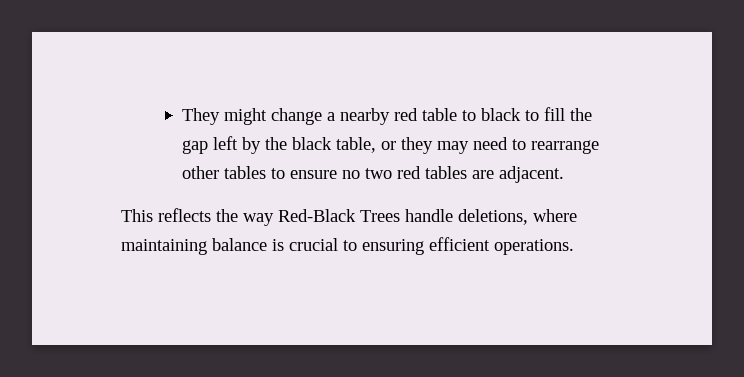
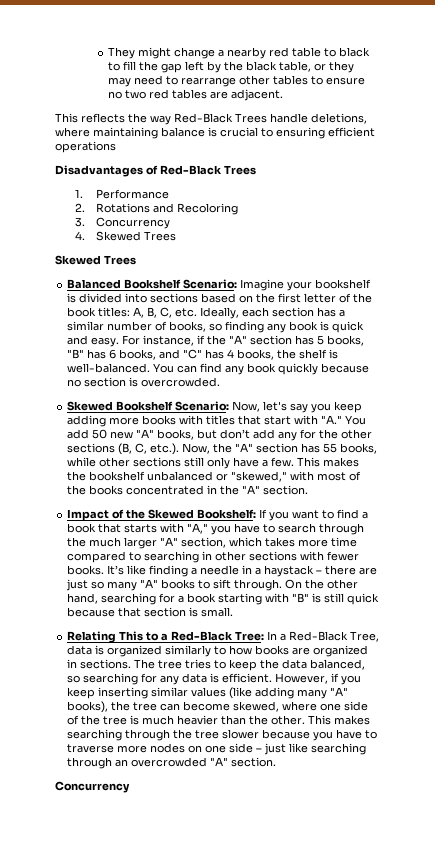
[494,239,574,255] operations. -> [55,141,116,153] [55,165,256,177] [75,189,169,199] [75,203,238,215] [75,217,170,229] [75,231,176,241] [55,255,136,265] [67,279,372,291] [67,293,373,303] [67,307,346,319] [67,321,365,333] [67,335,365,347] [67,349,339,360] [67,363,370,375] [67,377,221,387] [67,401,363,413] [67,415,367,427] [67,429,373,441] [67,443,378,455] [67,457,360,469] [67,471,362,482] [67,485,309,495] [67,509,369,521] [67,523,365,535] [67,537,358,549] [67,551,360,563] [67,565,378,577] [66,579,359,591] [67,593,380,605] [67,607,234,617] [67,631,380,643] [67,645,369,657] [67,659,366,671] [67,673,362,685] [67,687,349,699] [67,701,369,713] [67,715,371,725] [67,729,378,741] [67,743,367,755] [67,757,277,769] [55,781,130,793] operations // Disadvantages of Red-Black Trees // 1. Performance // 2. Rotations and Recoloring // 3. Concurrency // 4. Skewed Trees // Skewed Trees // Balanced Bookshelf Scenario: Imagine your bookshelf is divided into sections based on the first letter of the book titles: A, B, C, etc. Ideally, each section has a similar number of books, so finding any book is quick and easy. For instance, if the "A" section has 5 books, "B" has 6 books, and "C" has 4 books, the shelf is well-balanced. You can find any book quickly because no section is overcrowded. // Skewed Bookshelf Scenario: Now, let's say you keep adding more books with titles that start with "A." You add 50 new "A" books, but don’t add any for the other sections (B, C, etc.). Now, the "A" section has 55 books, while other sections still only have a few. This makes the bookshelf unbalanced or "skewed," with most of the books concentrated in the "A" section. // Impact of the Skewed Bookshelf: If you want to find a book that starts with "A," you have to search through the much larger "A" section, which takes more time compared to searching in other sections with fewer books. It’s like finding a needle in a haystack – there are just so many "A" books to sift through. On the other hand, searching for a book starting with "B" is still quick because that section is small. // Relating This to a Red-Black Tree: In a Red-Black Tree, data is organized similarly to how books are organized in sections. The tree tries to keep the data balanced, so searching for any data is efficient. However, if you keep inserting similar values (like adding many "A" books), the tree can become skewed, where one side of the tree is much heavier than the other. This makes searching through the tree slower because you have to traverse more nodes on one side – just like searching through an overcrowded "A" section. // Concurrency

